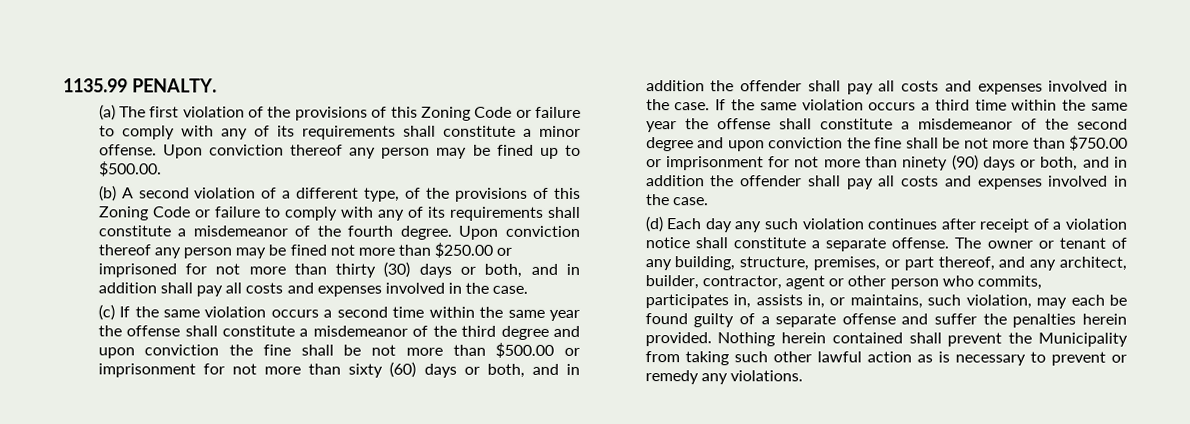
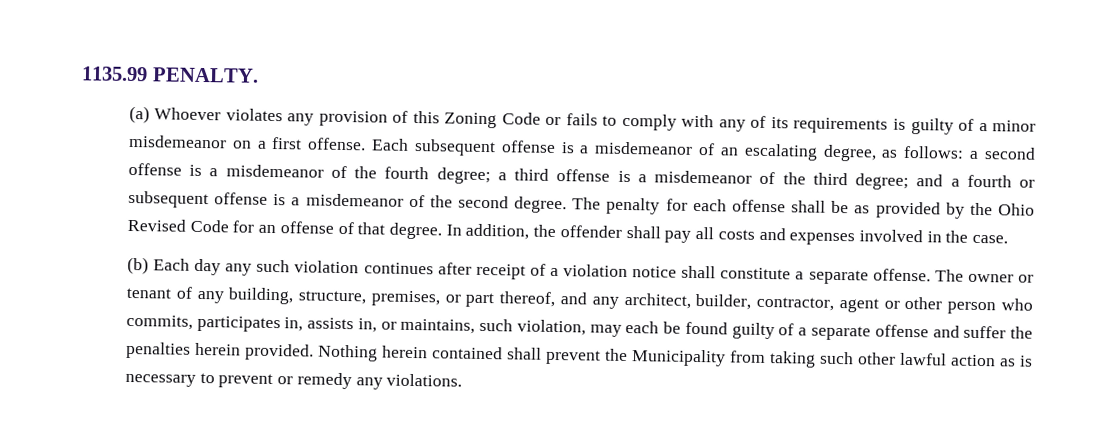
[119,106,581,121] [98,125,581,140] [98,144,582,159] [98,161,162,177] [98,185,581,202] [97,206,582,221] [97,225,171,237] The first violation of the provisions of this Zoning Code or failure to comply with any of its requirements shall constitute a minor offense. Upon conviction thereof any person may be fined up to $500.00. // (b) A second violation of a different type, of the provisions of this Zoning Code or failure to comply with any of its requirements shall constitute -> [154,107,1036,135] [127,134,1037,162] [127,162,203,177] Whoever violates any provision of this Zoning Code or fails to comply with any of its requirements is guilty of a minor misdemeanor on a first offense. Each subsequent offense is a misdemeanor of an escalating degree, as follows: a second offense is
[399,225,580,240] [97,242,513,259] [97,261,580,278] [97,282,529,297] [97,304,580,321] [97,325,295,337] degree. Upon conviction thereof any person may be fined not more than $250.00 or imprisoned for not more than thirty (30) days or both, and in addition shall pay all costs and expenses involved in the case. // (c) If the same violation occurs a second time within the same year the offense shall constitute -> [436,167,631,185] degree; a third offense is
[500,325,580,340] [97,342,580,359] [97,361,580,378] [645,80,1128,95] [645,99,1128,111] [645,118,893,133] degree and upon conviction the fine shall be not more than $500.00 or imprisonment for not more than sixty (60) days or both, and in addition the offender shall pay all costs and expenses involved in the case. If the same violation occurs a third time within the same year the offense shall constitute -> [855,173,1035,191] [127,190,287,209] degree; and a fourth or subsequent offense is
[645,135,1128,152] [645,154,1128,171] [645,175,705,187] degree and upon conviction the fine shall be not more than $750.00 or imprisonment for not more than ninety (90) days or both, and in addition -> [514,196,1035,219] [126,218,530,240] degree. The penalty for each offense shall be as provided by the Ohio Revised Code for an offense of that degree. In addition,
[644,216,663,233] (d) -> [126,256,149,275] (b)

